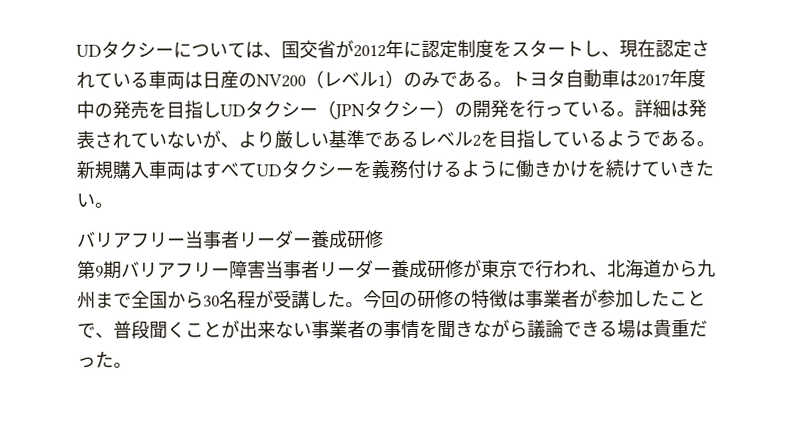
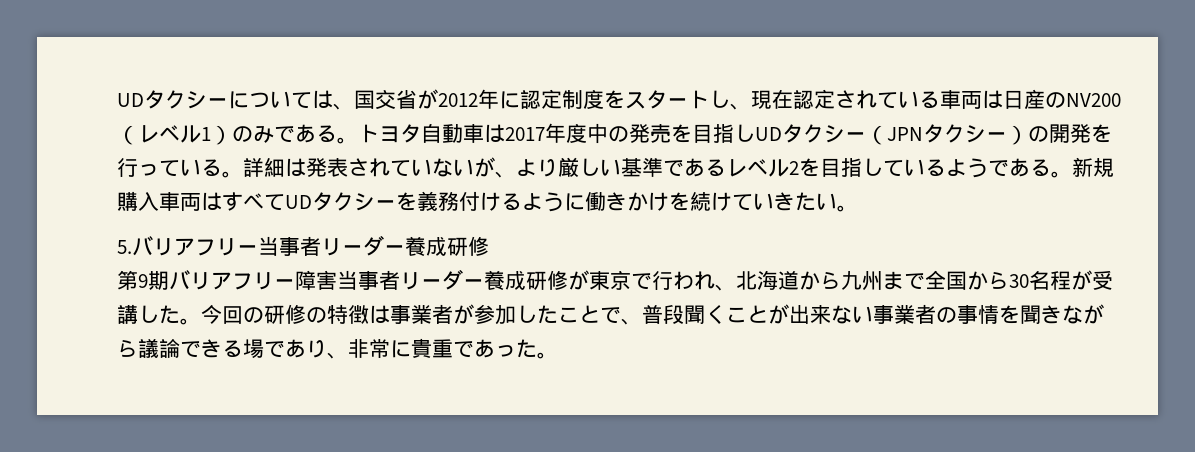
(113, 205) none -> [117,240,132,254] 5.
[635,319,708,338] は貴重だ -> [264,338,495,359] であり、非常に貴重であ

